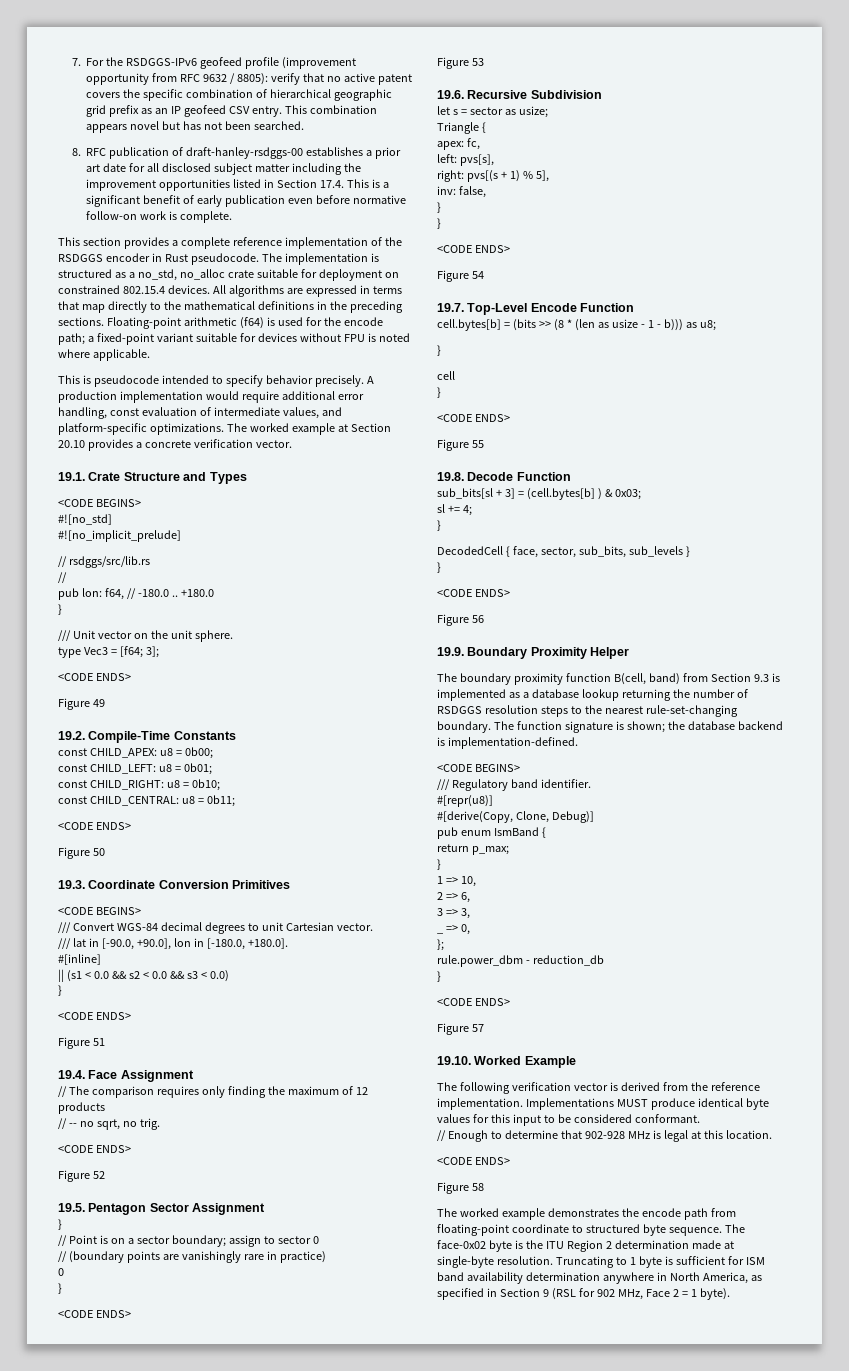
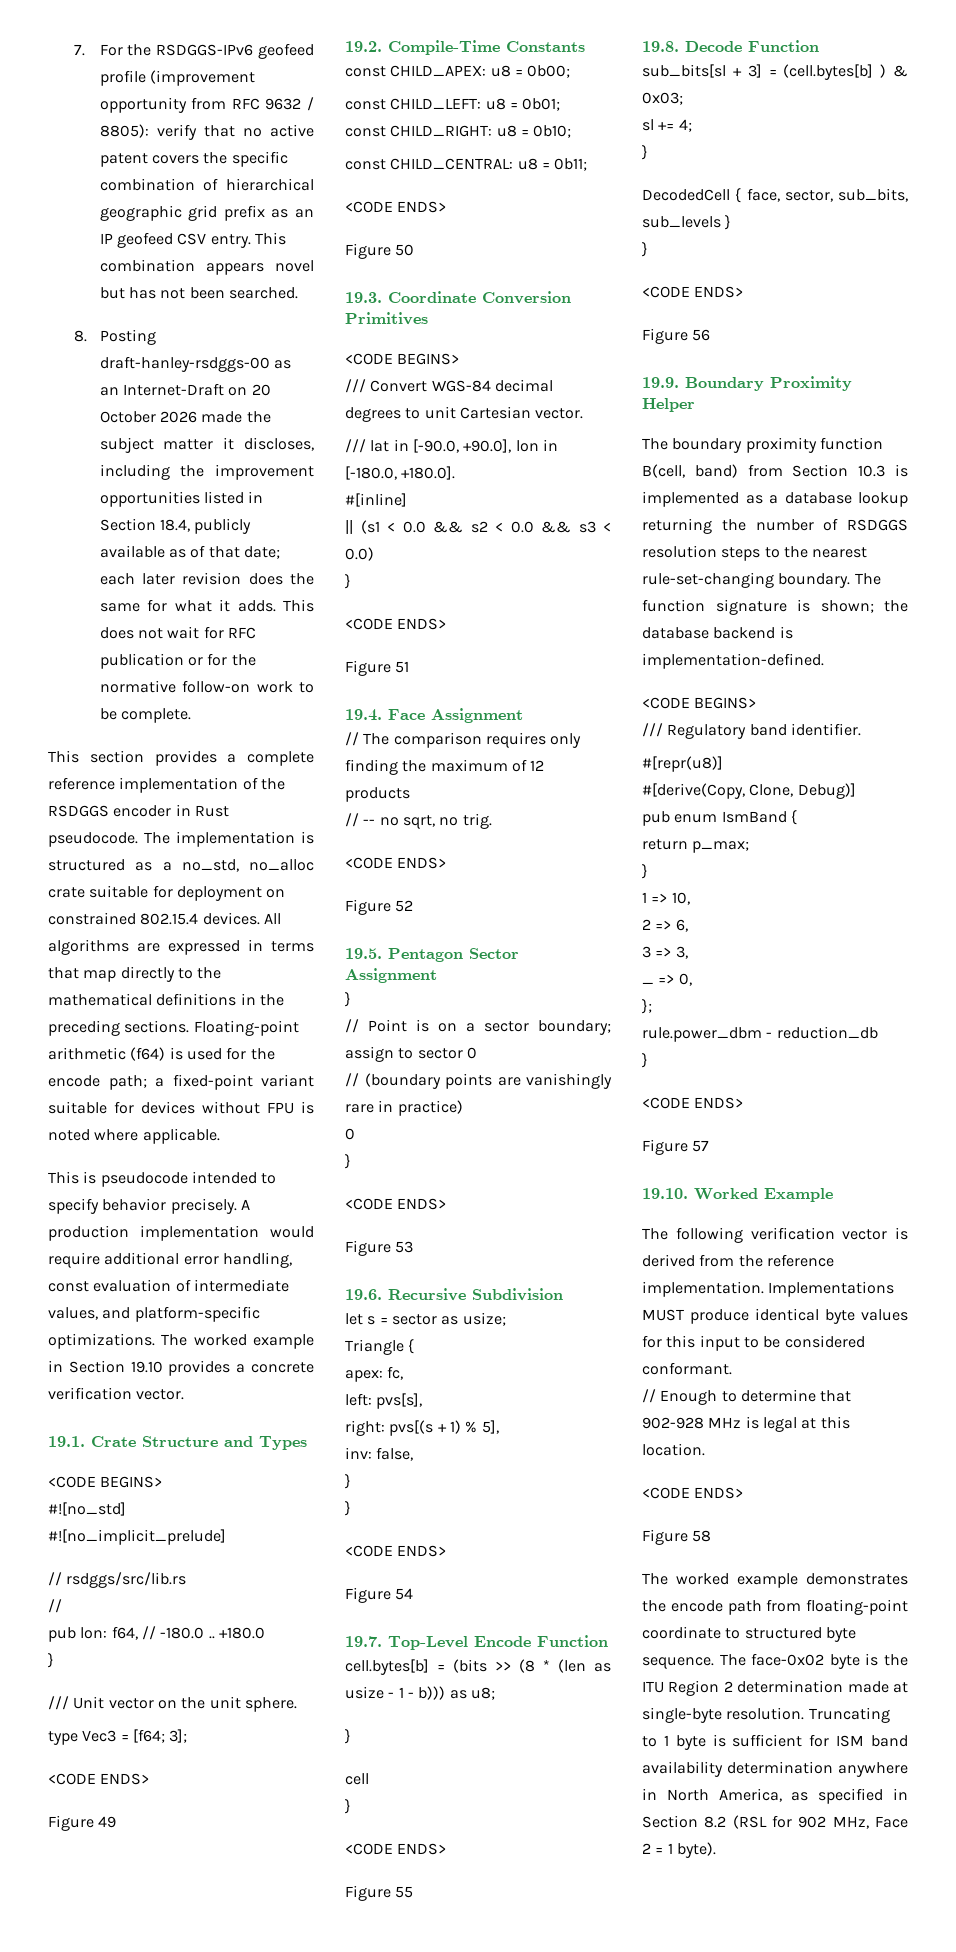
[86,147,401,159] [86,163,290,175] RFC publication of draft-hanley-rsdggs-00 establishes a prior art date for all disclosed subject matter -> [99,329,156,345] [99,356,292,372] [99,383,271,396] [99,411,271,423] [99,437,314,453] Posting draft-hanley-rsdggs-00 as an Internet-Draft on 20 October 2026 made the subject matter it discloses,
[320,179,389,188] [86,195,350,207] 17.4. This is a significant benefit of early publication even before -> [160,518,252,534] [99,545,280,559] [99,572,314,585] [99,599,314,612] [99,626,256,639] [99,653,256,669] 18.4, publicly available as of that date; each later revision does the same for what it adds. This does not wait for RFC publication or for the
[169,211,178,220] is -> [299,682,314,693] [99,708,117,720] to be
[337,423,391,432] [58,440,85,448] at Section 20.10 -> [48,1360,163,1373] in Section 19.10
[753,674,769,682] 9.3 -> [858,465,886,477] 10.3
[542,1289,549,1297] 9 -> [704,1816,727,1828] 8.2

